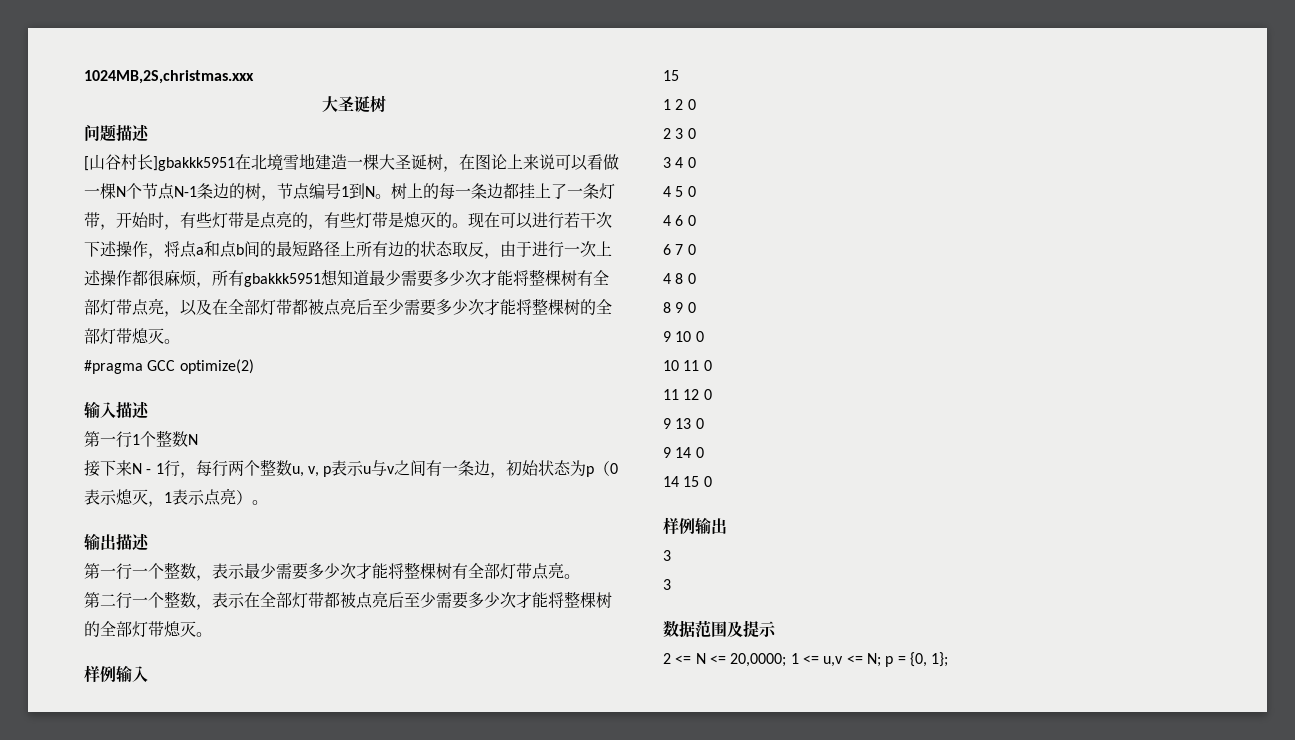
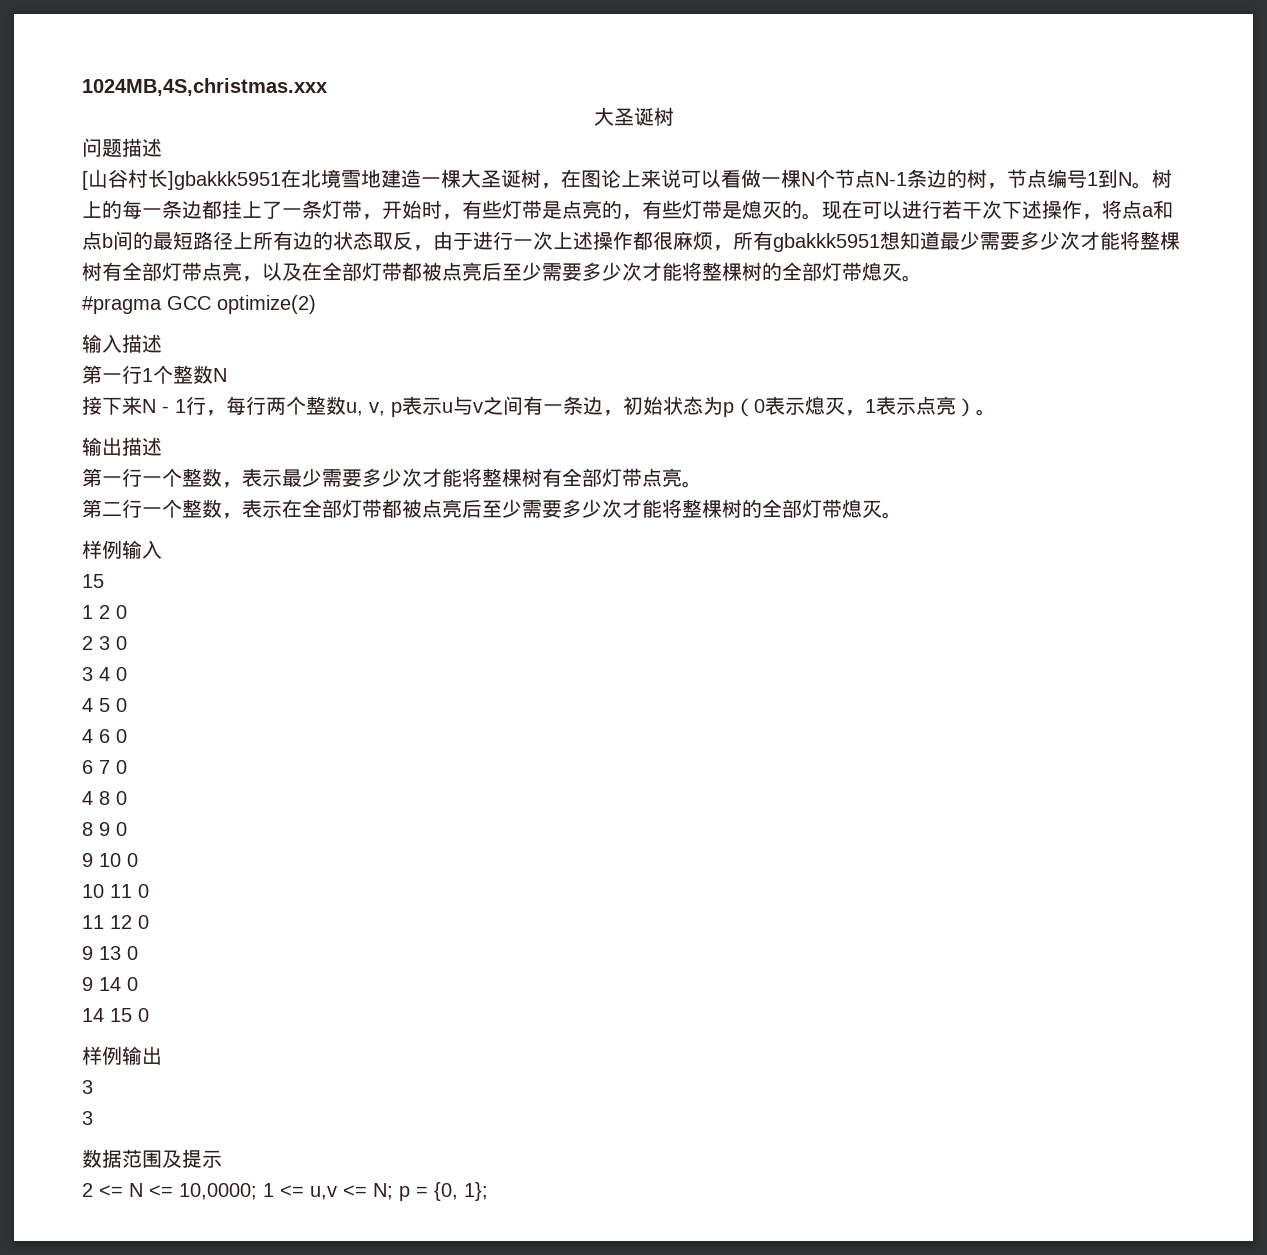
[84,70,254,84] 1024MB,2S,christmas.xxx -> [82,78,327,96] 1024MB,4S,christmas.xxx
[730,653,787,667] 20,0000; -> [179,1183,257,1200] 10,0000;

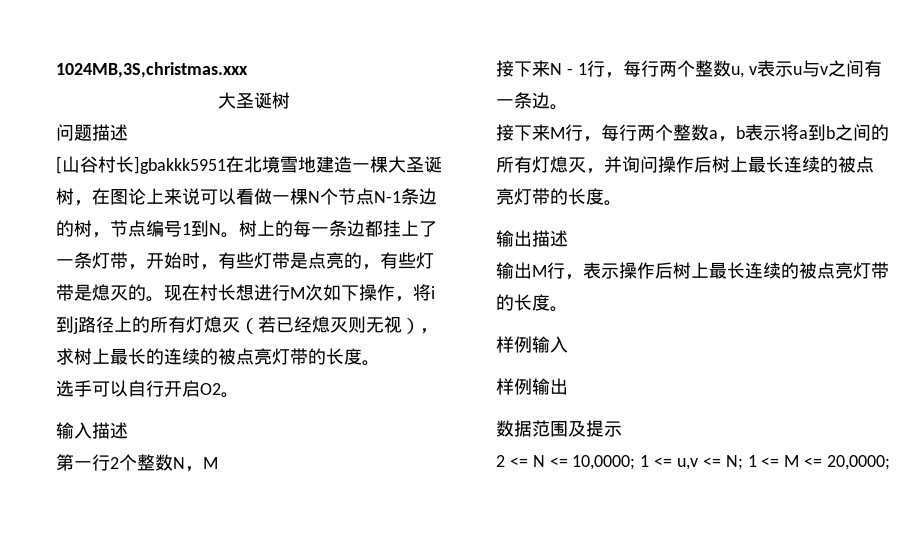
[82,78,327,96] 1024MB,4S,christmas.xxx -> [56,62,248,78] 1024MB,3S,christmas.xxx
[862,200,1173,220] [82,231,1180,252] [82,262,922,282] [82,295,316,314] 可以进行若干次下述操作，将点a和点b间的最短路径上所有边的状态取反，由于进行一次上述操作都很麻烦，所有gbakkk5951想知道最少需要多少次才能将整棵树有全部灯带点亮，以及在全部灯带都被点亮后至少需要多少次才能将整棵树的全部灯带熄灭。 // #pragma GCC optimize(2) -> [200,284,435,302] [56,316,438,334] [56,348,380,366] [56,380,239,398] 村长想进行M次如下操作，将i到j路径上的所有灯熄灭（若已经熄灭则无视），求树上最长的连续的被点亮灯带的长度。 // 选手可以自行开启O2。
[142,368,153,382] 1 -> [110,457,119,469] 2
(227, 375) none -> [185,457,218,472] ，M
[369,402,402,417] v, p -> [748,66,757,75] v
[603,396,996,417] [82,437,162,456] [82,468,702,488] [82,499,902,519] [82,540,162,559] [82,574,104,588] [82,605,127,619] [82,636,127,650] [82,667,127,681] [82,698,127,712] [82,729,127,743] [82,760,127,774] [82,791,127,805] [82,822,127,836] [82,853,138,867] [82,884,149,898] [82,915,149,929] [82,946,138,960] [82,977,138,991] [82,1008,149,1022] ，初始状态为p（0表示熄灭，1表示点亮）。 // 输出描述 // 第一行一个整数，表示最少需要多少次才能将整棵树有全部灯带点亮。 // 第二行一个整数，表示在全部灯带都被点亮后至少需要多少次才能将整棵树的全部灯带熄灭。 // 样例输入 // 15 // 1 2 0 // 2 3 0 // 3 4 0 // 4 5 0 // 4 6 0 // 6 7 0 // 4 8 0 // 8 9 0 // 9 10 0 // 10 11 0 // 11 12 0 // 9 13 0 // 9 14 0 // 14 15 0 -> [550,104,568,110] [496,124,889,142] [496,156,874,174] [496,188,622,206] [496,230,568,247] [496,262,889,280] [496,294,568,312] [496,336,568,353] 。 // 接下来M行，每行两个整数a，b表示将a到b之间的所有灯熄灭，并询问操作后树上最长连续的被点亮灯带的长度。 // 输出描述 // 输出M行，表示操作后树上最长连续的被点亮灯带的长度。 // 样例输入
[82,1080,93,1094] [82,1111,93,1125] // 3 // 3 -> (568, 386) none
[399,1182,488,1201] p = {0, 1}; -> [747,455,891,470] 1 <= M <= 20,0000;

